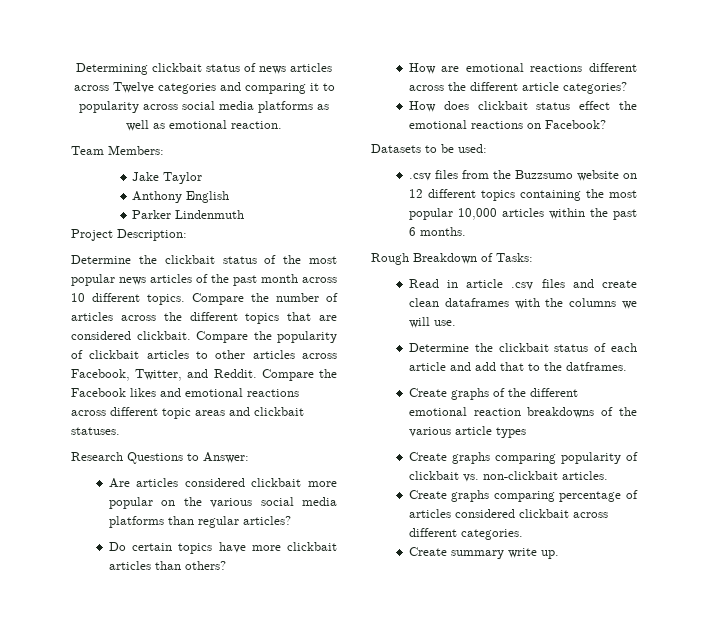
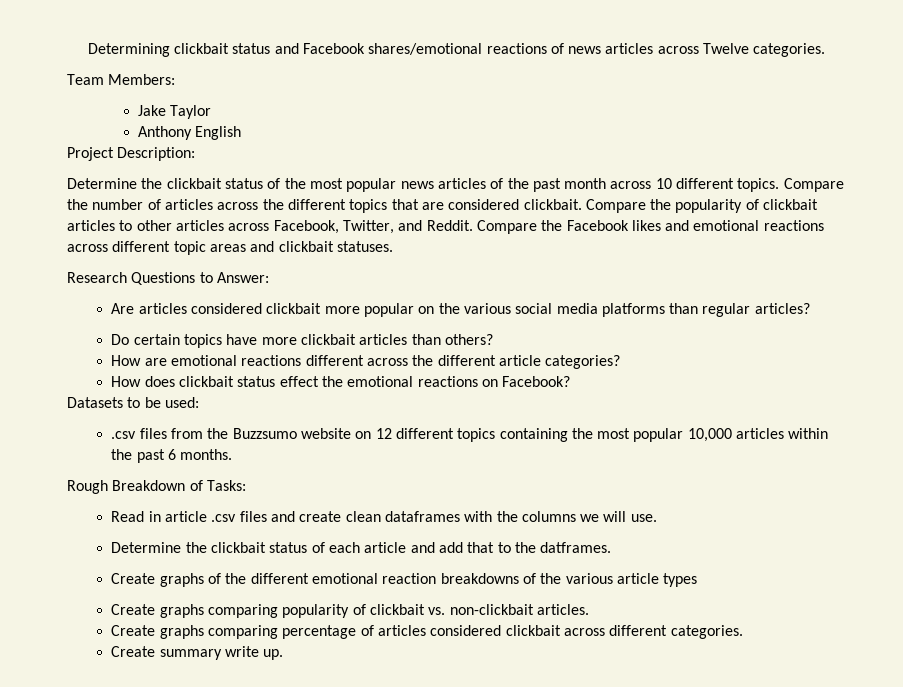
(240, 68) none -> [274,43,547,55] and Facebook shares/emotional reactions
[157,82,335,94] [79,101,329,113] [126,120,282,131] categories and comparing it to popularity across social media platforms as well as emotional reaction. -> [753,43,826,57] categories.
[132,210,245,219] // Parker Lindenmuth -> (242, 133) none

